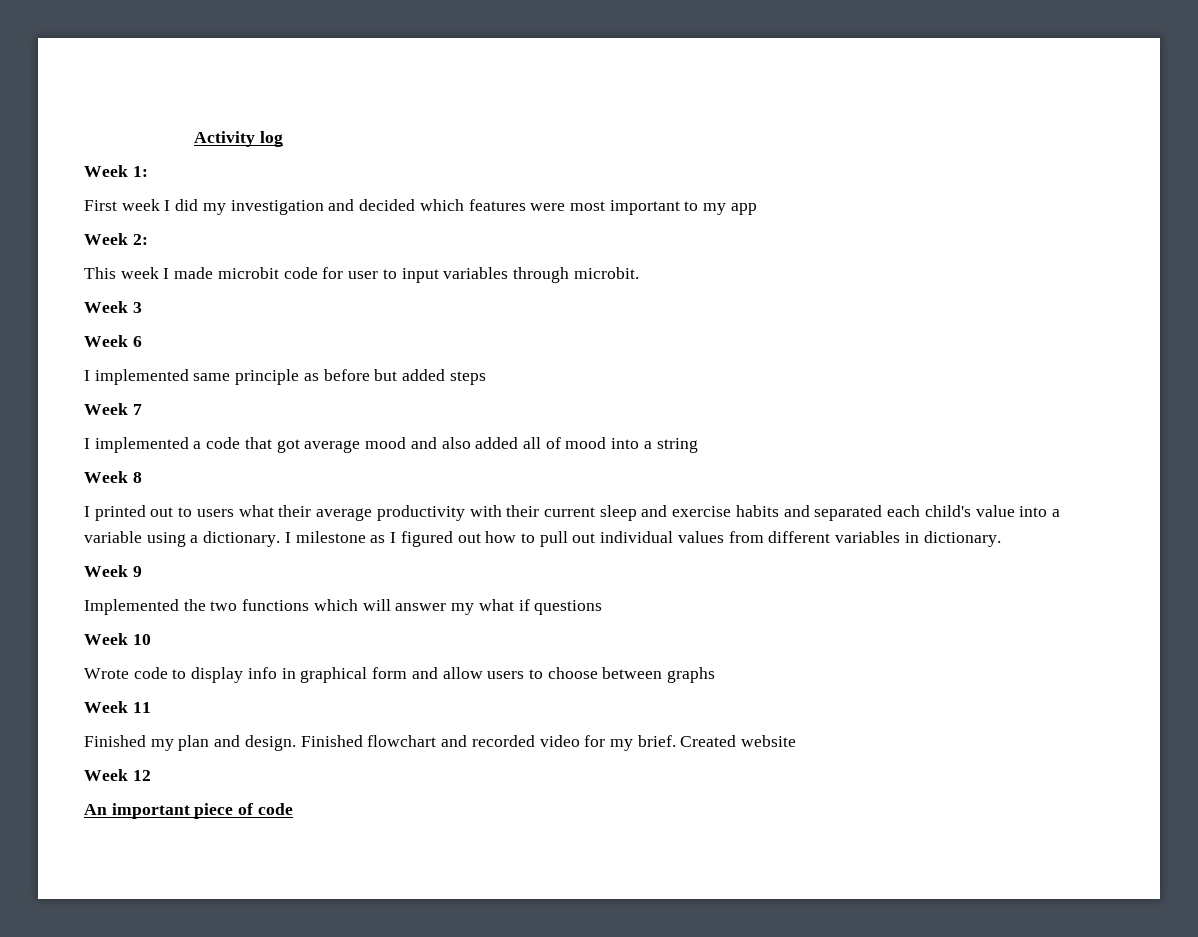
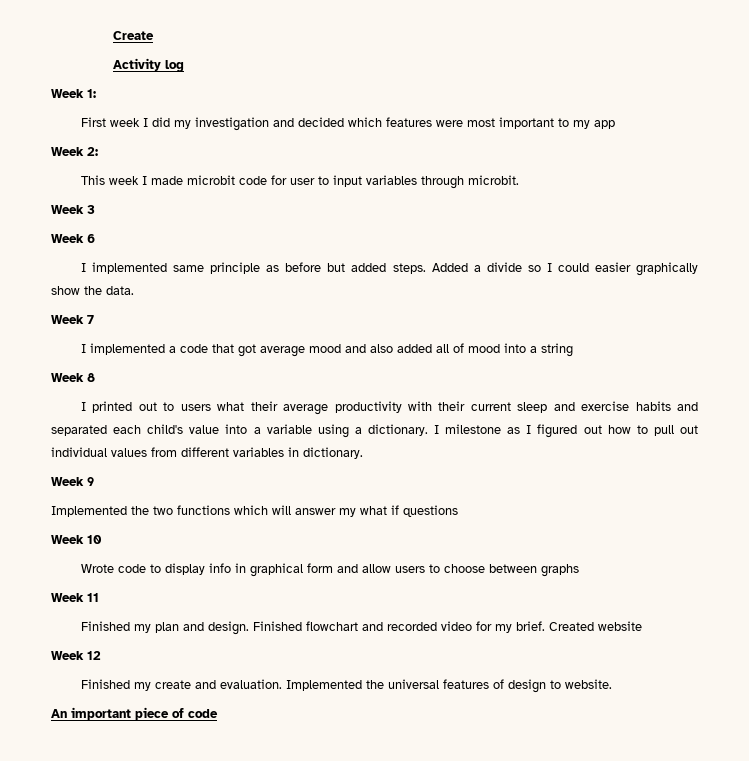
(194, 139) none -> [112,31,154,40] Create //
[449,371,486,385] steps -> [392,262,698,276] [51,286,134,295] steps. Added a divide so I could easier graphically show the data.
(151, 775) none -> [81,679,613,693] // Finished my create and evaluation. Implemented the universal features of design to website.

